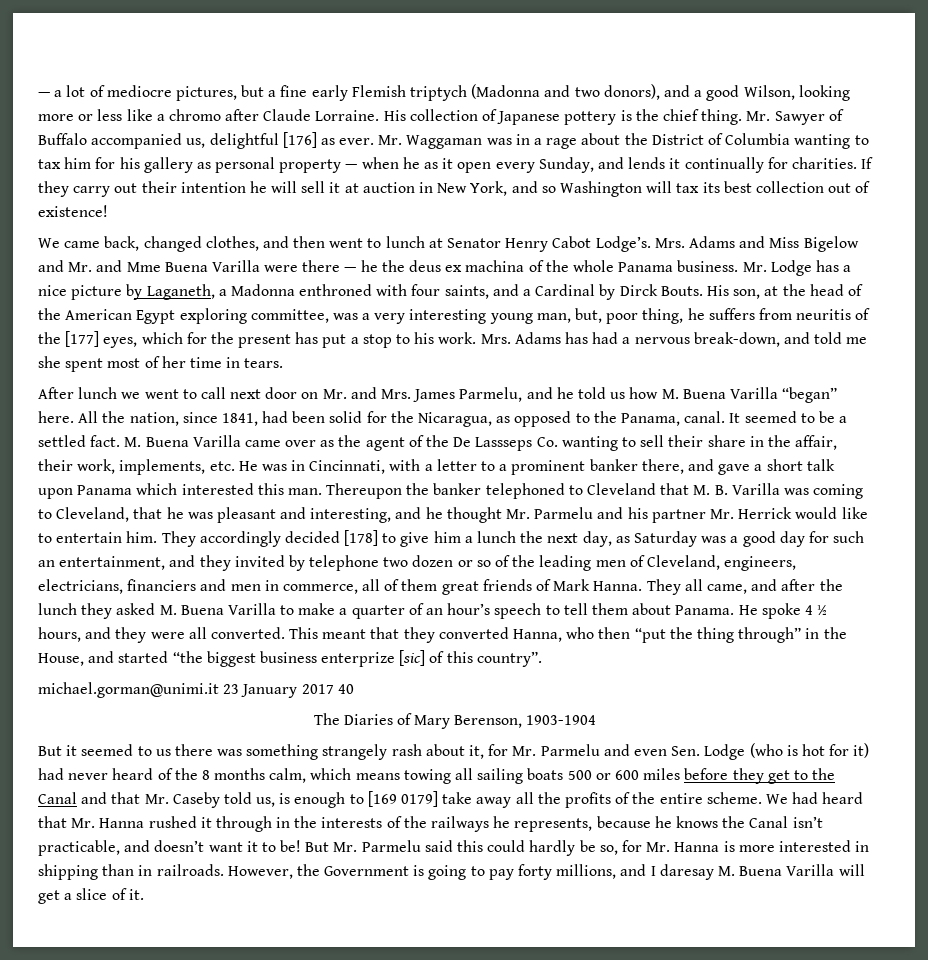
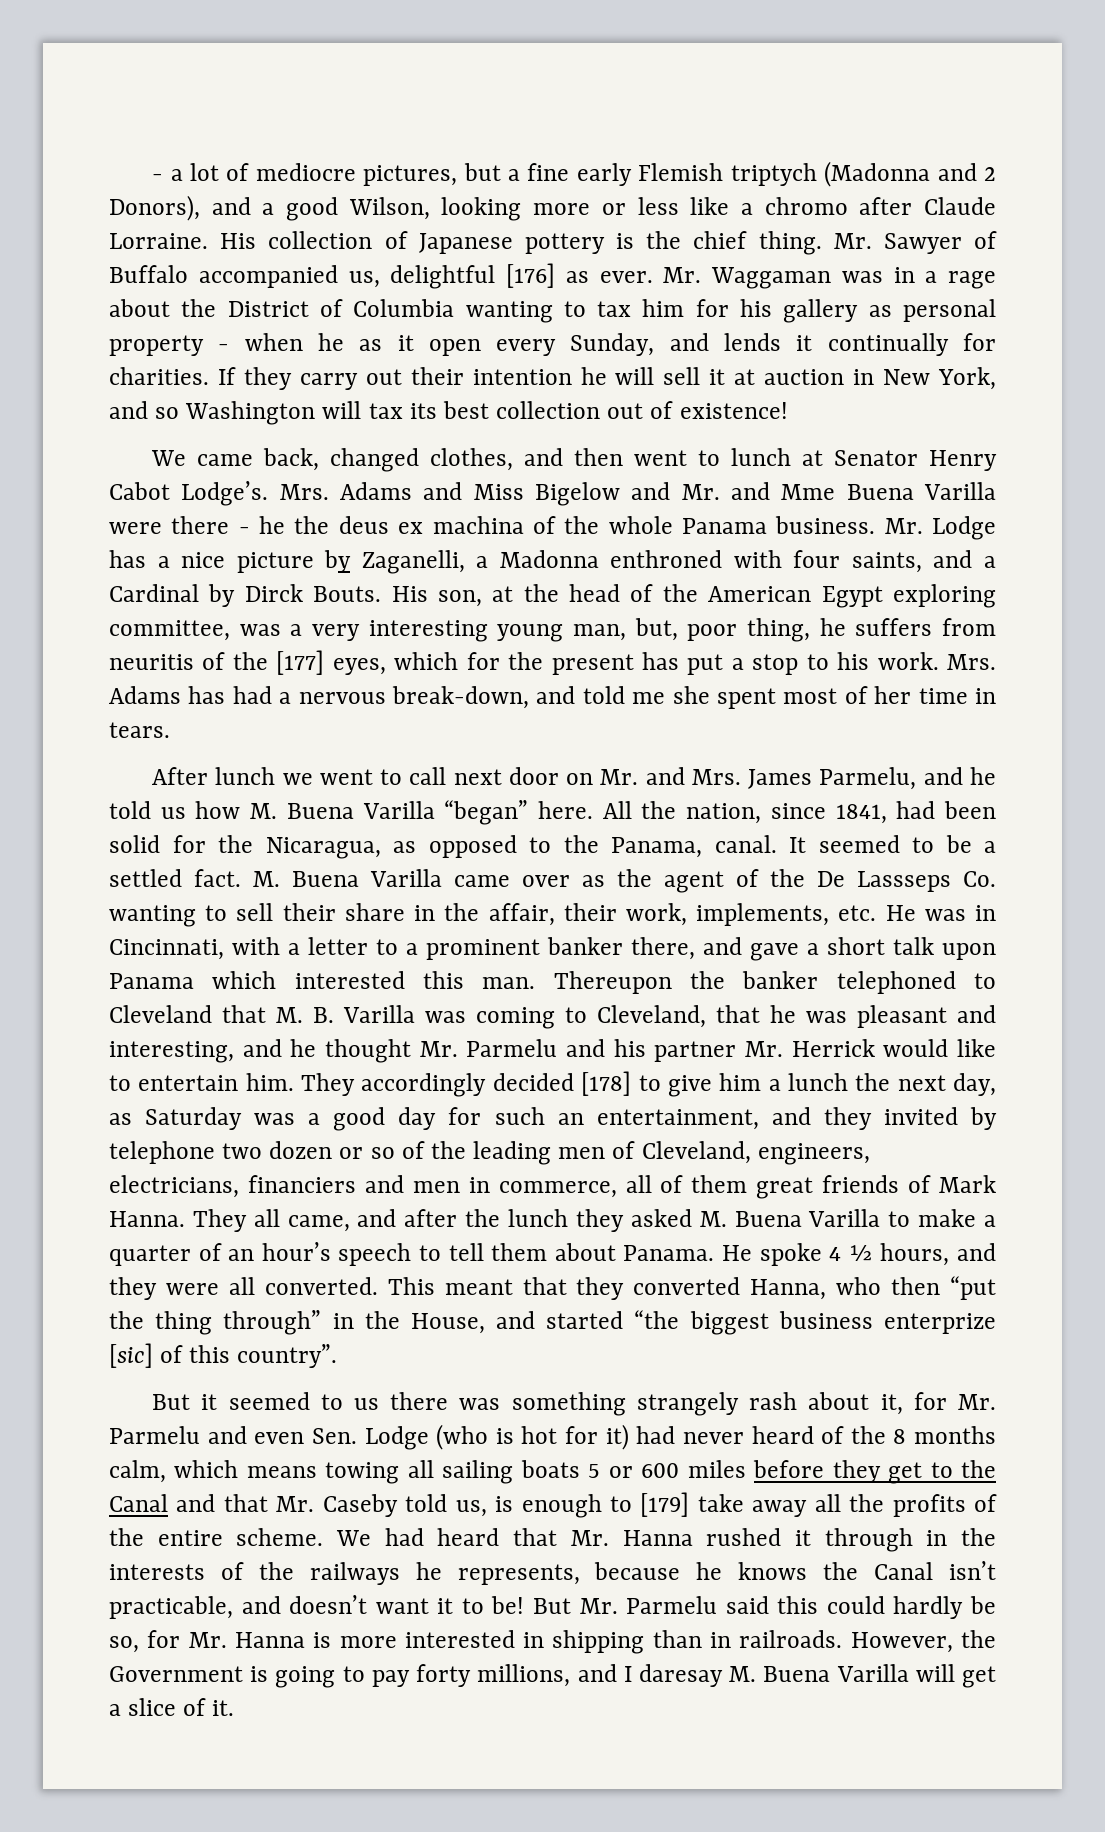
[38,92,50,97] — -> [152,174,164,181] -
[574,84,660,100] two donors), -> [983,167,996,181] [109,195,200,221] 2 Donors),
[345,164,358,169] — -> [218,344,230,351] -
[344,267,357,272] — -> [238,527,250,534] -
[146,284,215,300] Laganeth, -> [361,550,465,574] Zaganelli,
[38,682,354,698] [313,713,597,729] // michael.gorman@unimi.it 23 January 2017 40 // The Diaries of Mary Berenson, 1903-1904 -> (338, 1356) none
[567,770,592,780] 500 -> [588,1464,601,1478] 5
[367,791,439,807] [169 0179] -> [640,1492,690,1517] [179]

